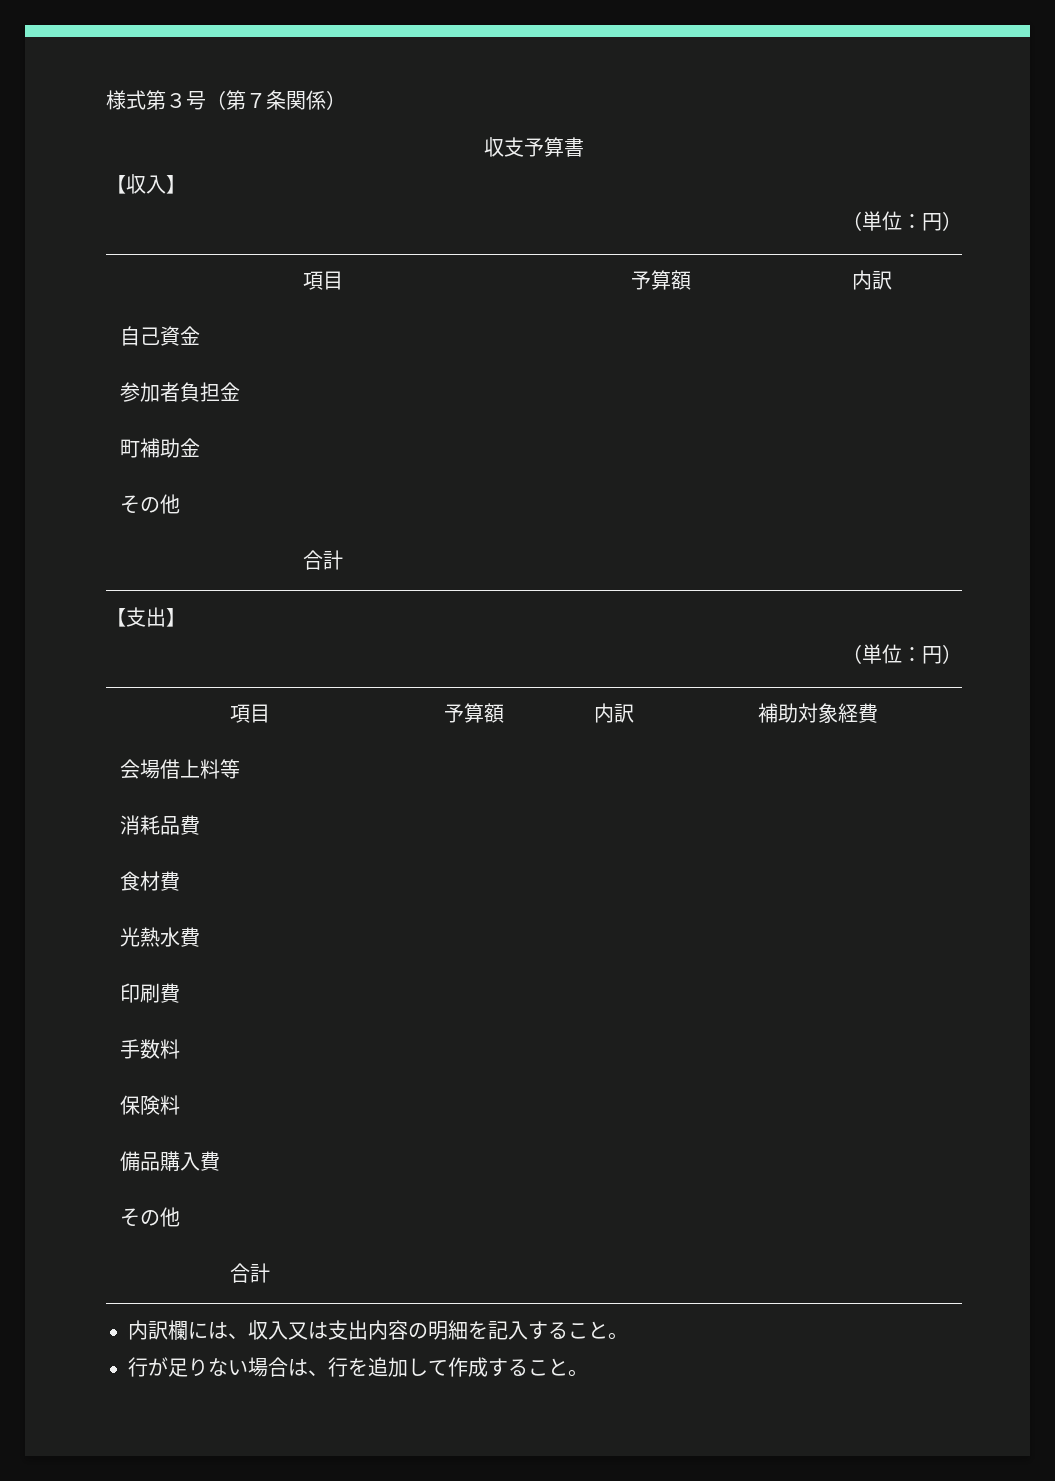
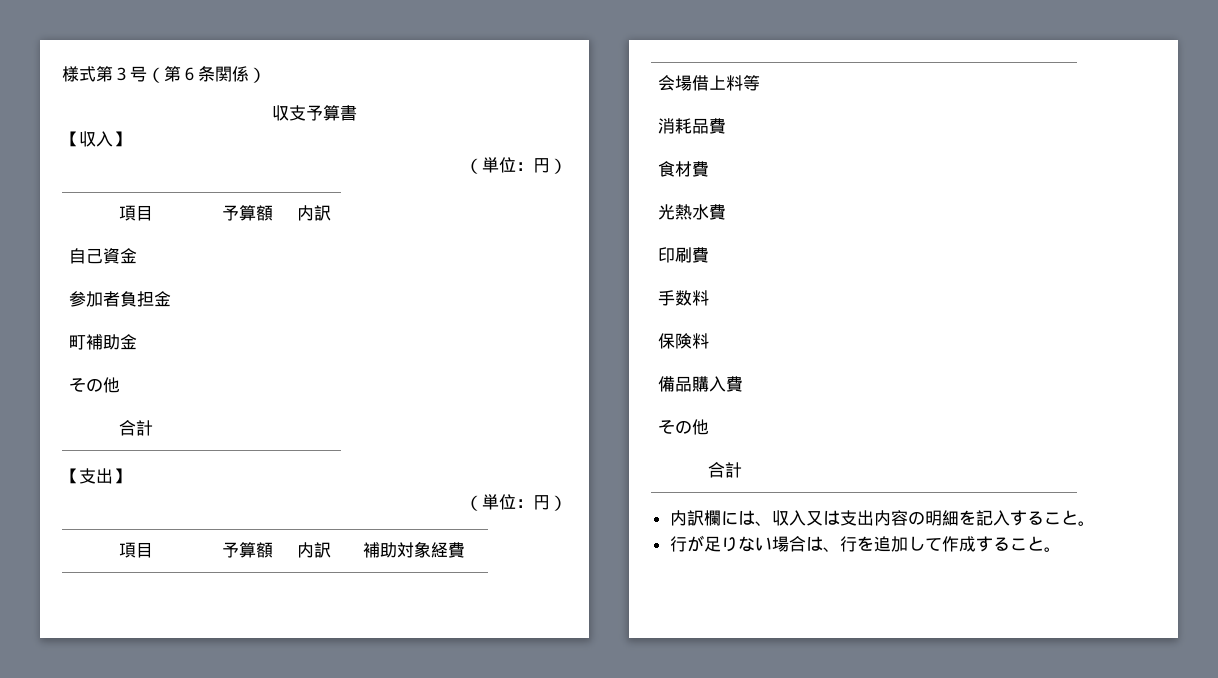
[246,93,266,108] ７ -> [181,67,198,81] ６

